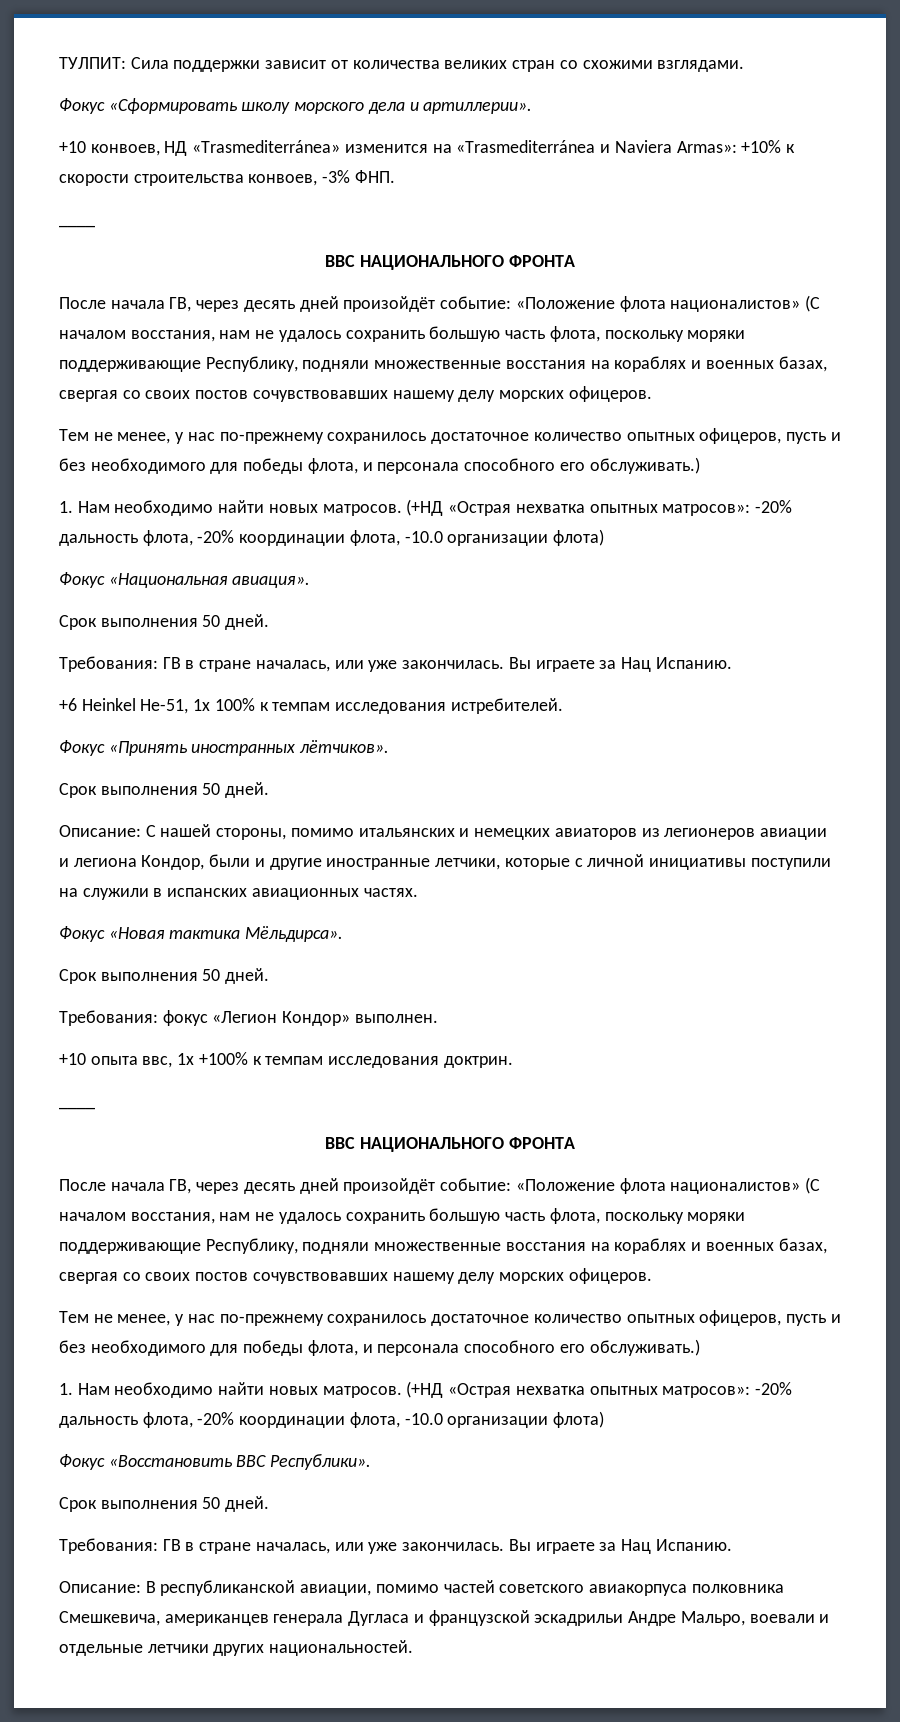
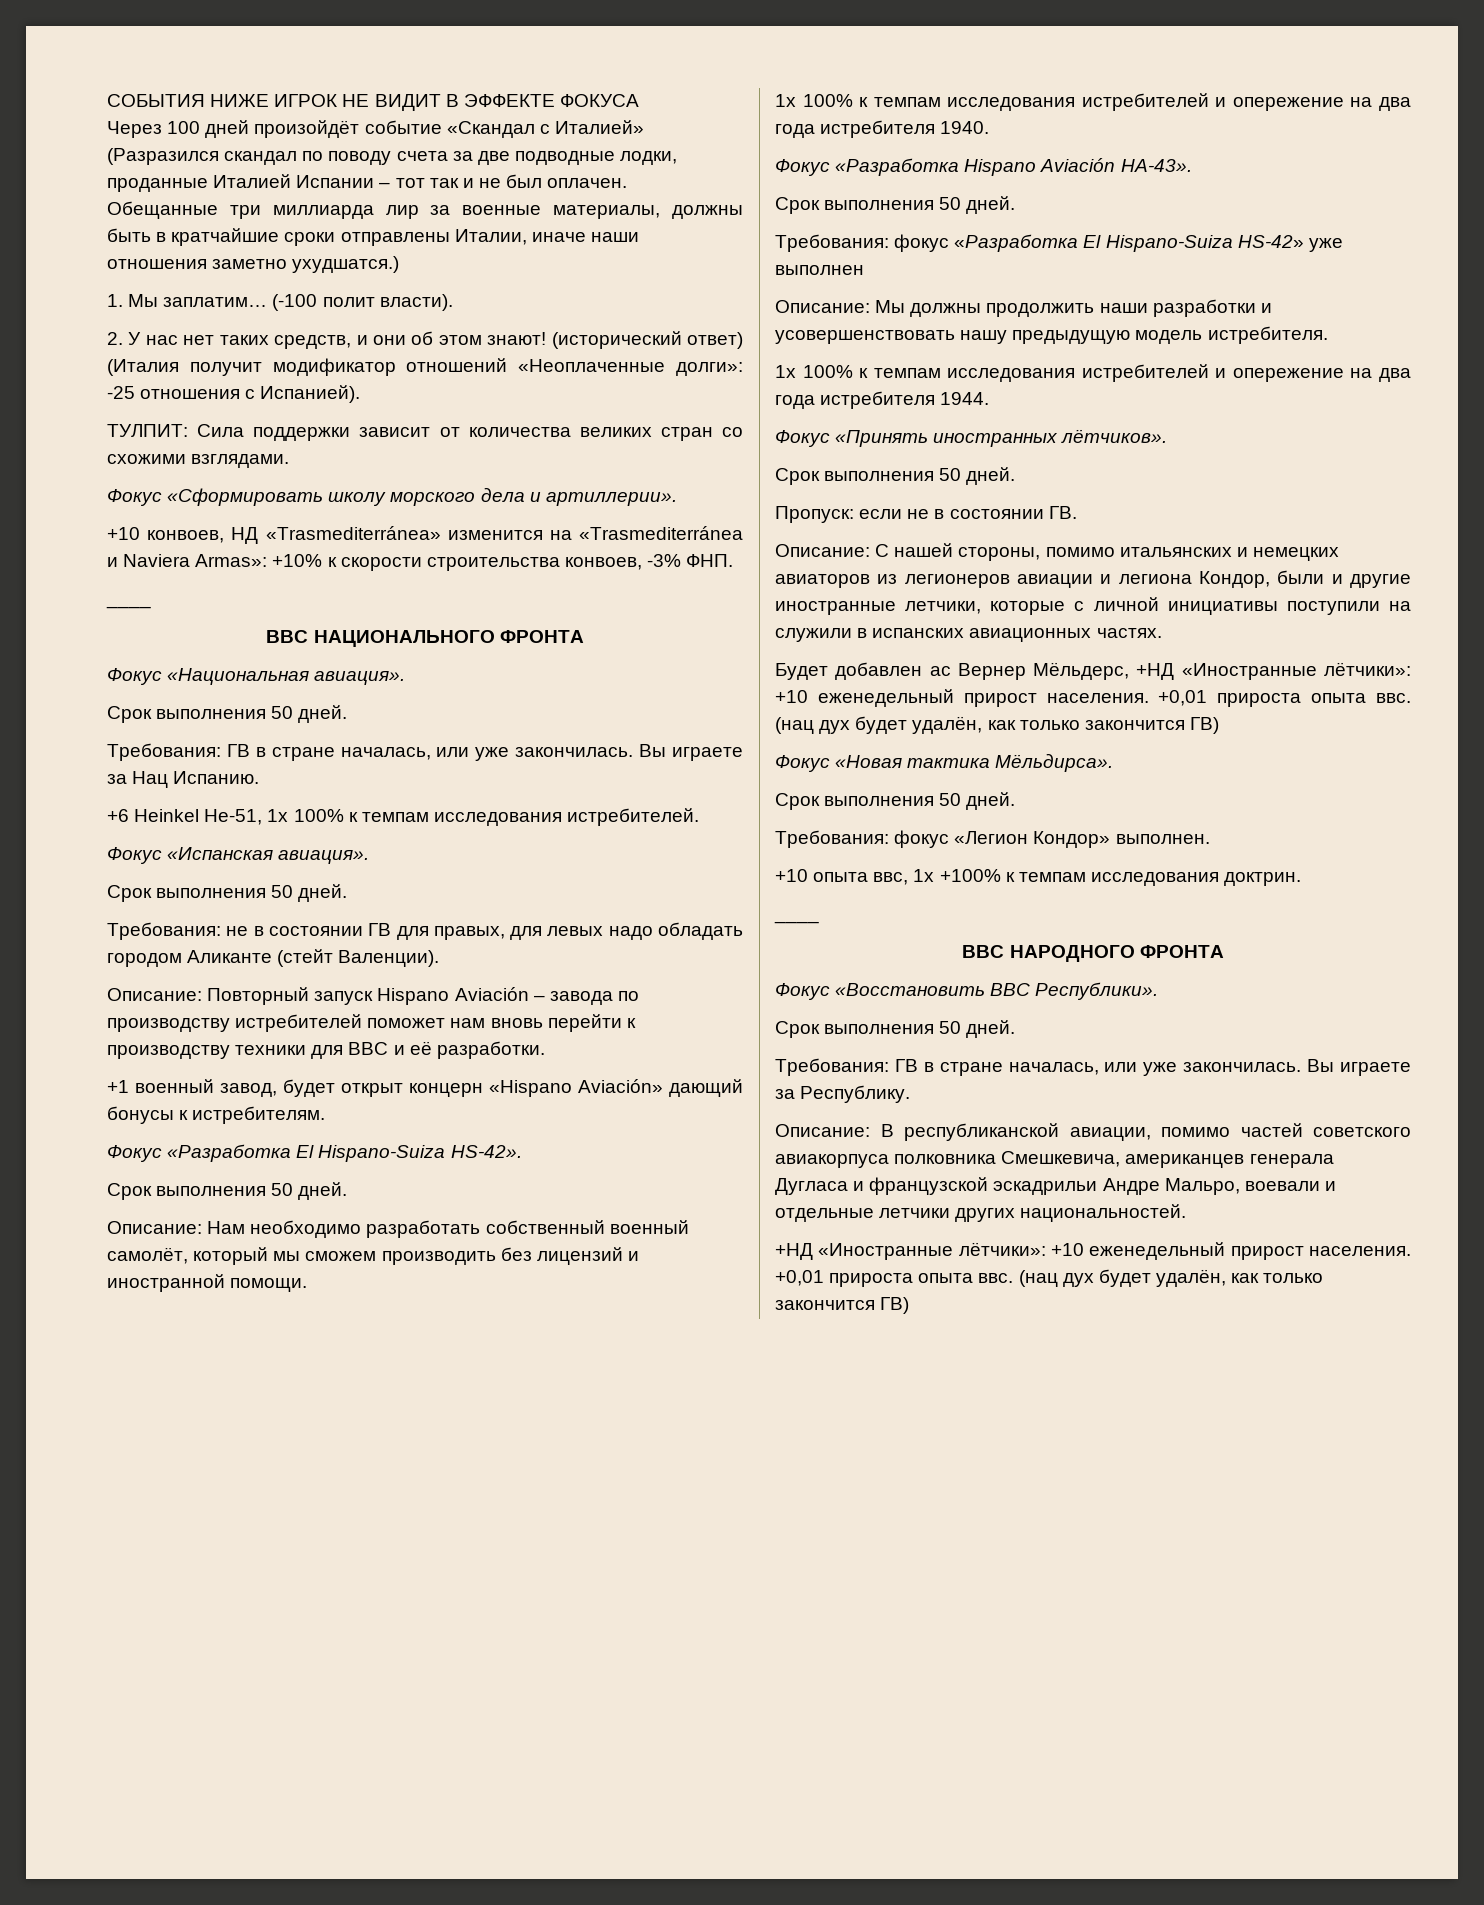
(59, 63) none -> [107,94,639,111] [107,120,644,138] [107,148,678,165] [107,174,628,192] [107,201,744,219] [107,228,639,246] [107,256,400,273] [107,294,453,311] [107,331,743,349] [107,358,743,376] [107,385,361,403] СОБЫТИЯ НИЖЕ ИГРОК НЕ ВИДИТ В ЭФФЕКТЕ ФОКУСА // Через 100 дней произойдёт событие «Скандал с Италией» (Разразился скандал по поводу счета за две подводные лодки, проданные Италией Испании – тот так и не был оплачен. Обещанные три миллиарда лир за военные материалы, должны быть в кратчайшие сроки отправлены Италии, иначе наши отношения заметно ухудшатся.) // 1. Мы заплатим… (-100 полит власти). // 2. У нас нет таких средств, и они об этом знают! (исторический ответ) (Италия получит модификатор отношений «Неоплаченные долги»: -25 отношения с Испанией). //
[59,295,820,312] [59,326,746,342] [59,356,827,372] [59,386,652,402] [59,428,841,444] [59,457,700,474] [59,499,792,516] [59,529,605,546] // После начала ГВ, через десять дней произойдёт событие: «Положение флота националистов» (С началом восстания, нам не удалось сохранить большую часть флота, поскольку моряки поддерживающие Республику, подняли множественные восстания на кораблях и военных базах, свергая со своих постов сочувствовавших нашему делу морских офицеров. // Тем не менее, у нас по-прежнему сохранилось достаточное количество опытных офицеров, пусть и без необходимого для победы флота, и персонала способного его обслуживать.) // 1. Нам необходимо найти новых матросов. (+НД «Острая нехватка опытных матросов»: -20% дальность флота, -20% координации флота, -10.0 организации флота) -> (584, 636) none
(563, 706) none -> [107,847,370,864] [107,884,348,902] [107,922,743,940] [107,949,440,967] [107,987,639,1005] [107,1014,636,1032] [107,1041,545,1059] [107,1079,743,1097] [107,1106,326,1124] [107,1144,522,1162] [107,1182,348,1200] [107,1220,689,1238] [107,1247,639,1265] [107,1274,308,1292] [775,93,1411,111] [775,120,990,138] [775,158,1192,176] [775,196,1016,214] [775,234,1343,252] [775,265,864,275] [775,299,1272,317] [775,326,1328,344] [775,364,1411,382] [775,391,990,409] // Фокус «Испанская авиация». // Срок выполнения 50 дней. // Требования: не в состоянии ГВ для правых, для левых надо обладать городом Аликанте (стейт Валенции). // Описание: Повторный запуск Hispano Aviación – завода по производству истребителей поможет нам вновь перейти к производству техники для ВВС и её разработки. // +1 военный завод, будет открыт концерн «Hispano Aviación» дающий бонусы к истребителям. // Фокус «Разработка El Hispano-Suiza HS-42». // Срок выполнения 50 дней. // Описание: Нам необходимо разработать собственный военный самолёт, который мы сможем производить без лицензий и иностранной помощи. // 1х 100% к темпам исследования истребителей и опережение на два года истребителя 1940. // Фокус «Разработка Hispano Aviación HA-43». // Срок выполнения 50 дней. // Требования: фокус «Разработка El Hispano-Suiza HS-42» уже выполнен // Описание: Мы должны продолжить наши разработки и усовершенствовать нашу предыдущую модель истребителя. // 1х 100% к темпам исследования истребителей и опережение на два года истребителя 1944.
(270, 790) none -> [775,506,1077,523] // Пропуск: если не в состоянии ГВ.
(418, 892) none -> [775,662,1411,680] [775,689,1411,707] [775,716,1219,734] // Будет добавлен ас Вернер Мёльдерс, +НД «Иностранные лётчики»: +10 еженедельный прирост населения. +0,01 прироста опыта ввс. (нац дух будет удалён, как только закончится ГВ)
[360,1137,575,1152] [59,1177,820,1194] [59,1208,746,1224] [59,1238,827,1254] [59,1268,652,1284] [59,1310,841,1326] [59,1339,700,1356] [59,1381,792,1398] [59,1411,605,1428] НАЦИОНАЛЬНОГО ФРОНТА // После начала ГВ, через десять дней произойдёт событие: «Положение флота националистов» (С началом восстания, нам не удалось сохранить большую часть флота, поскольку моряки поддерживающие Республику, подняли множественные восстания на кораблях и военных базах, свергая со своих постов сочувствовавших нашему делу морских офицеров. // Тем не менее, у нас по-прежнему сохранилось достаточное количество опытных офицеров, пусть и без необходимого для победы флота, и персонала способного его обслуживать.) // 1. Нам необходимо найти новых матросов. (+НД «Острая нехватка опытных матросов»: -20% дальность флота, -20% координации флота, -10.0 организации флота) -> [1009,945,1224,962] НАРОДНОГО ФРОНТА
[620,1539,732,1554] Нац Испанию. -> [800,1085,911,1103] Республику.
(414, 1648) none -> [775,1242,1411,1260] [775,1269,1324,1287] [775,1297,910,1314] // +НД «Иностранные лётчики»: +10 еженедельный прирост населения. +0,01 прироста опыта ввс. (нац дух будет удалён, как только закончится ГВ)

